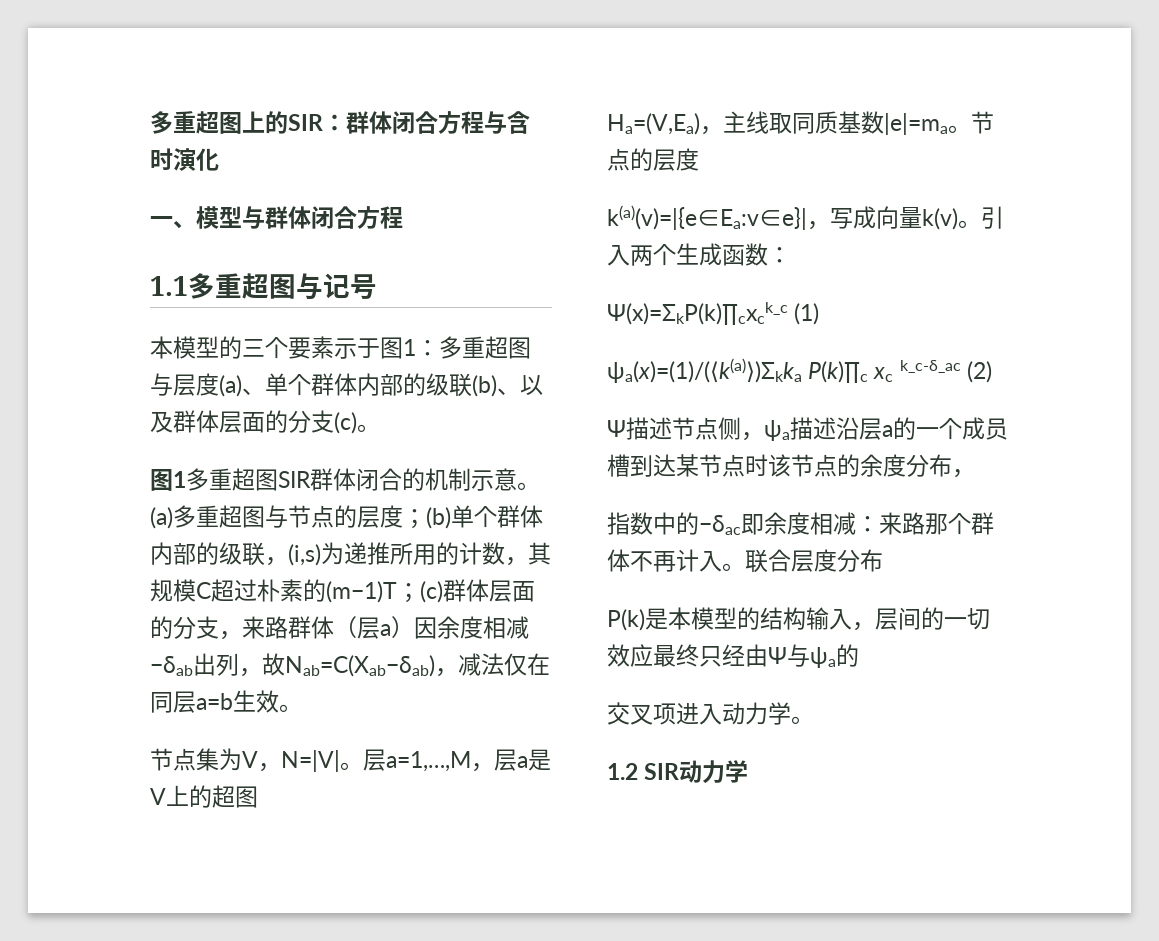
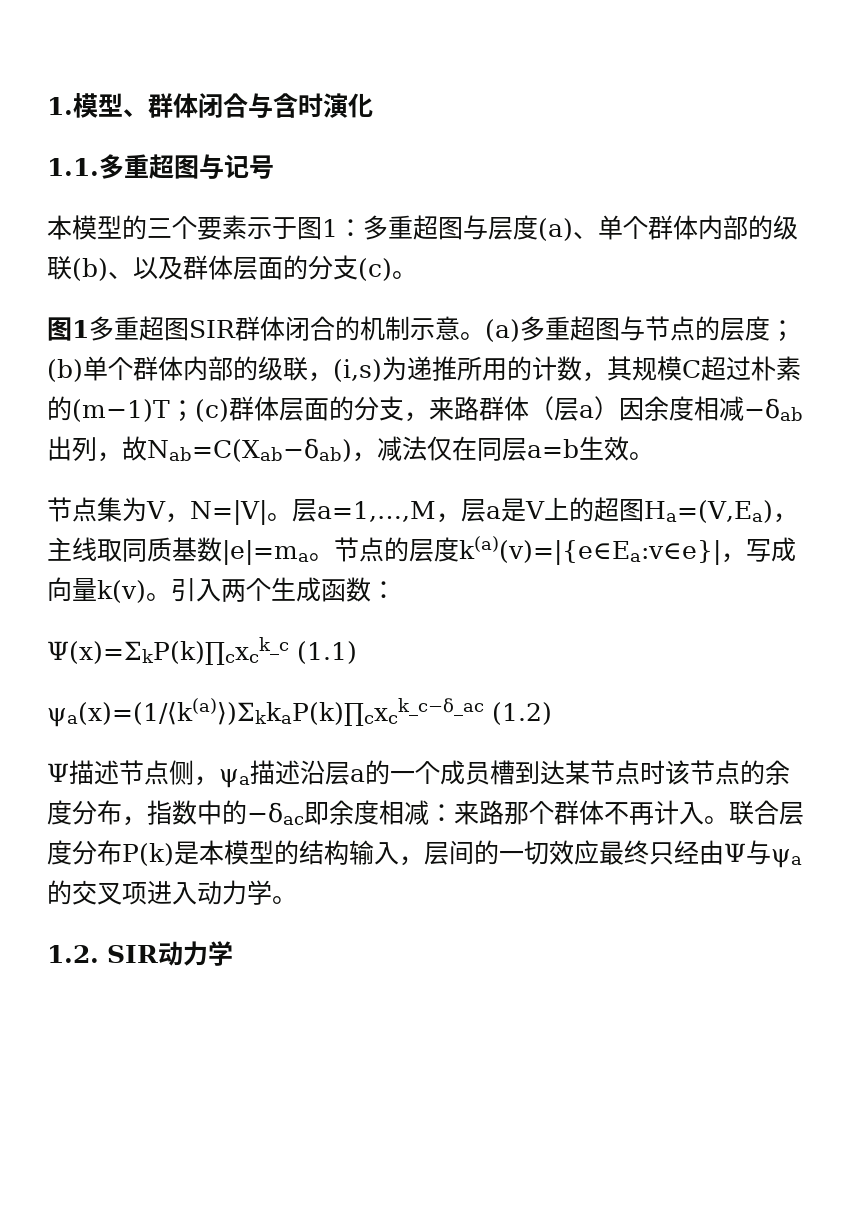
[150,111,484,134] 多重超图上的SIR：群体闭合方程 -> [47,93,248,118] 1.模型、群体闭合
[150,206,403,229] [150,276,188,296] 一、模型与群体闭合方程 // 1.1 -> [47,158,99,176] 1.1.
(258, 797) // -> (644, 510) none
(699, 159) // -> (459, 549) none
[794,303,820,325] [607,358,992,383] (1) // ψa(x)=(1)/(⟨k(a)⟩)Σkka P(k)∏c xc k_c-δ_ac (2) -> [297,641,357,664] [47,698,552,727] (1.1) // ψa(x)=(1/⟨k(a)⟩)ΣkkaP(k)∏cxck_c−δ_ac (1.2)
(975, 473) // -> (147, 821) none
(883, 560) // -> (122, 852) none
(859, 655) // -> (72, 892) none
[607,763,638,780] 1.2 -> [47,945,99,963] 1.2.

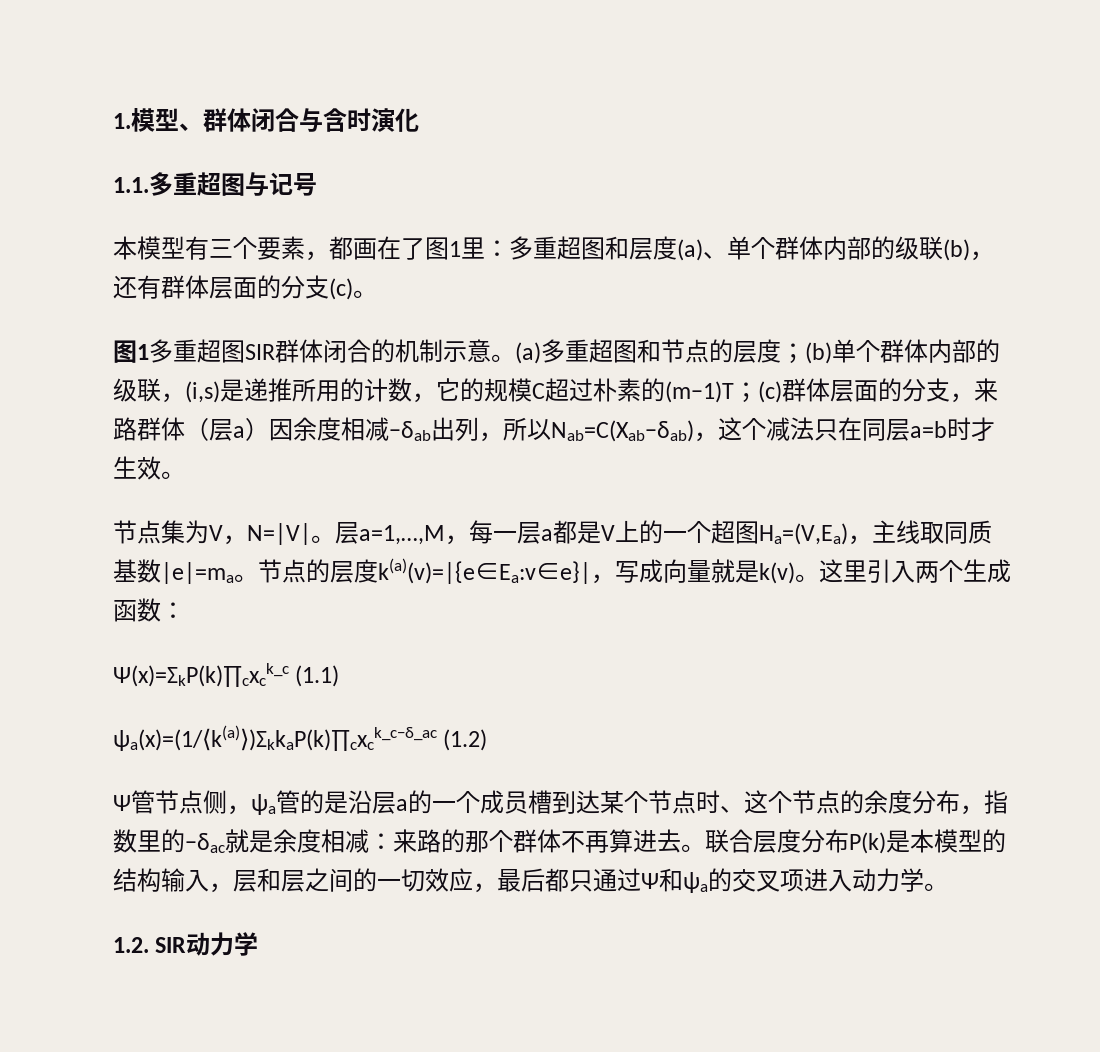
[122,215,147,240] 的 -> [185,236,209,260] 有
[247,217,338,240] 示于图1 -> [305,236,485,261] ，都画在了图1里
[463,215,488,240] 与 -> [605,236,629,260] 和
[108,256,183,280] 、以及 -> [970,251,994,261] [113,275,161,299] ，还有
[620,316,645,341] 与 -> [637,339,661,363] 和
[382,356,407,381] 为 -> [220,379,244,402] 是
[607,356,632,381] 其 -> [436,378,484,402] 它的
[122,436,452,462] 故Nab=C(Xab−δab)，减法仅 -> [503,417,838,442] 所以Nab=C(Xab−δab)，这个减法只
(579, 448) none -> [947,417,995,441] 时才
[461,499,501,522] 层a -> [469,520,577,544] 每一层a都
(594, 509) none -> [663,521,711,544] 一个
[97,580,171,603] k(v)。 -> [711,559,867,584] 就是k(v)。这里
[69,760,119,785] 描述 -> [131,790,155,814] 管
[250,760,300,785] 描述 -> [276,790,348,814] 管的是
[590,760,690,785] 节点时该 -> [624,790,792,814] 个节点时、这个
[197,800,329,825] 中的−δac即 -> [137,829,273,853] 里的−δac就是
(504, 812) none -> [441,829,465,853] 的
[654,800,704,825] 计入 -> [609,829,681,853] 算进去
(449, 853) none -> [257,868,329,892] 和层之
[599,840,771,865] 最终只经由Ψ与 -> [473,868,683,893] ，最后都只通过Ψ和

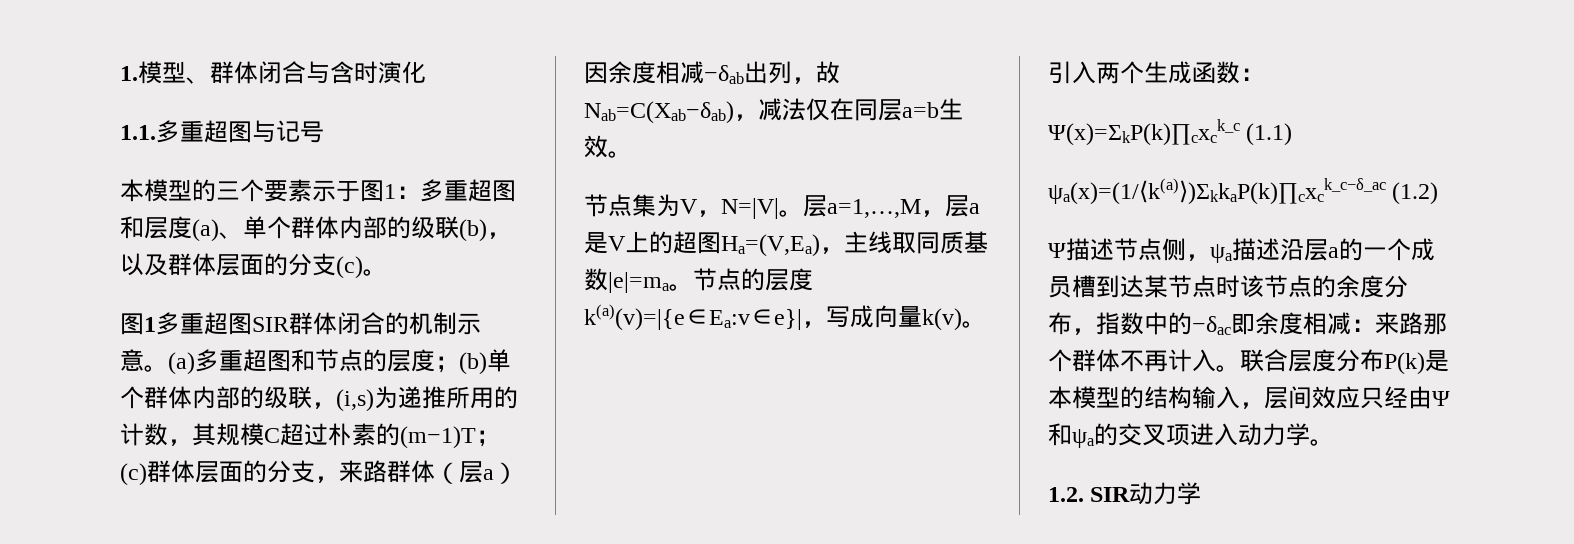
[185,236,209,260] 有 -> [192,179,216,202] 的
[305,236,485,261] ，都画在了图1里 -> [312,180,396,202] 示于图1
[113,275,161,299] 还有 -> [120,253,168,276] 以及
[220,379,244,402] 是 -> [374,386,398,409] 为
[436,378,484,402] 它的 -> [192,423,216,446] 其
[503,417,838,442] 所以Nab=C(Xab−δab)，这个减法只 -> [816,61,840,84] [584,98,830,124] 故Nab=C(Xab−δab)，减法仅
[947,417,995,441] 时才 -> (939, 110) none
[469,520,577,544] 每一层a都 -> [945,195,980,217] 层a
[663,521,711,544] 一个 -> (673, 242) none
[711,559,867,584] 就是k(v)。这里 -> [922,308,986,331] k(v)。
[131,790,155,814] 管 -> [1066,238,1114,261] 描述
[276,790,348,814] 管的是 -> [1232,238,1280,261] 描述
[624,790,792,814] 个节点时、这个 -> [1168,275,1264,298] 节点时该
[137,829,273,853] 里的−δac就是 -> [1144,312,1255,335] 中的−δac即
[441,829,465,853] 的 -> (1423, 323) none
[609,829,681,853] 算进去 -> [1168,349,1216,372] 计入
[257,868,641,893] 和层之间的一切效应，最后都只通过 -> [1288,386,1432,409] 间效应只经由

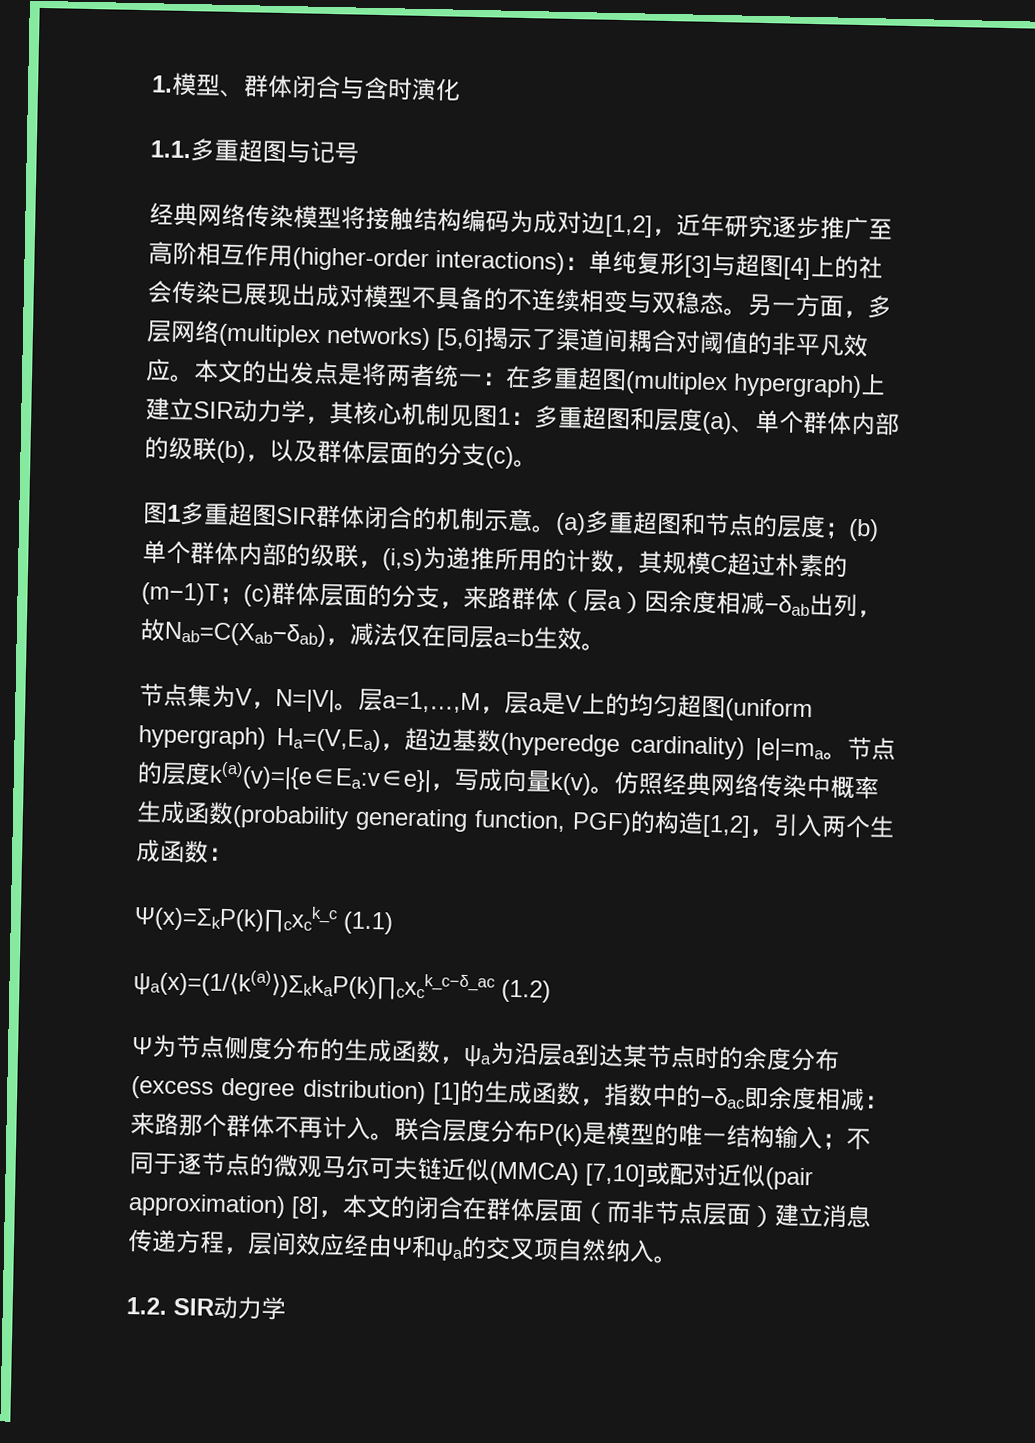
[120,179,360,202] 本模型的三个要素示于 -> [149,202,893,241] [148,241,883,280] [147,280,892,319] [146,320,869,358] [145,358,886,399] [145,397,474,428] 经典网络传染模型将接触结构编码为成对边[1,2]，近年研究逐步推广至高阶相互作用(higher-order interactions)：单纯复形[3]与超图[4]上的社会传染已展现出成对模型不具备的不连续相变与双稳态。另一方面，多层网络(multiplex networks) [5,6]揭示了渠道间耦合对阈值的非平凡效应。本文的出发点是将两者统一：在多重超图(multiplex hypergraph)上建立SIR动力学，其核心机制见
[673,231,988,257] [584,268,608,291] 超图Ha=(V,Ea)，主线取同质基数 -> [629,693,813,723] [138,725,745,760] 均匀超图(uniform hypergraph) Ha=(V,Ea)，超边基数(hyperedge cardinality)
(986, 324) none -> [614,771,879,800] [136,800,774,838] 仿照经典网络传染中概率生成函数(probability generating function, PGF)的构造[1,2]，
[1066,238,1435,263] [1048,275,1096,298] 描述节点侧，ψa描述沿层a的一个成员槽 -> [151,1034,577,1067] 为节点侧度分布的生成函数，ψa为沿层a
[1240,275,1312,298] 该节点 -> (720, 1057) none
(1072, 323) none -> [131,1076,581,1106] (excess degree distribution) [1]的生成函数
[1048,386,1240,409] 本模型的结构输入 -> [606,1121,871,1151] [129,1152,813,1191] [128,1193,872,1228] [127,1229,225,1255] 模型的唯一结构输入；不同于逐节点的微观马尔可夫链近似(MMCA) [7,10]或配对近似(pair approximation) [8]，本文的闭合在群体层面（而非节点层面）建立消息传递方程
[1360,387,1384,409] 只 -> (345, 1245) none
[1190,423,1310,446] 进入动力学 -> [557,1237,655,1263] 自然纳入

